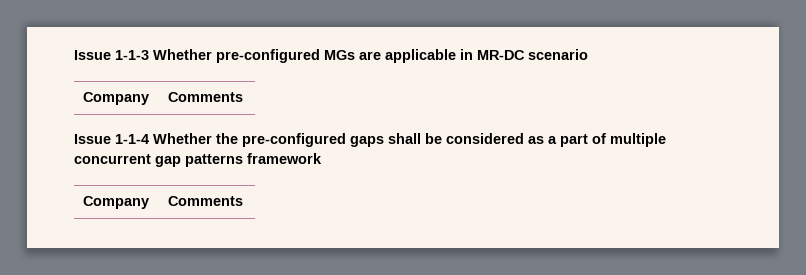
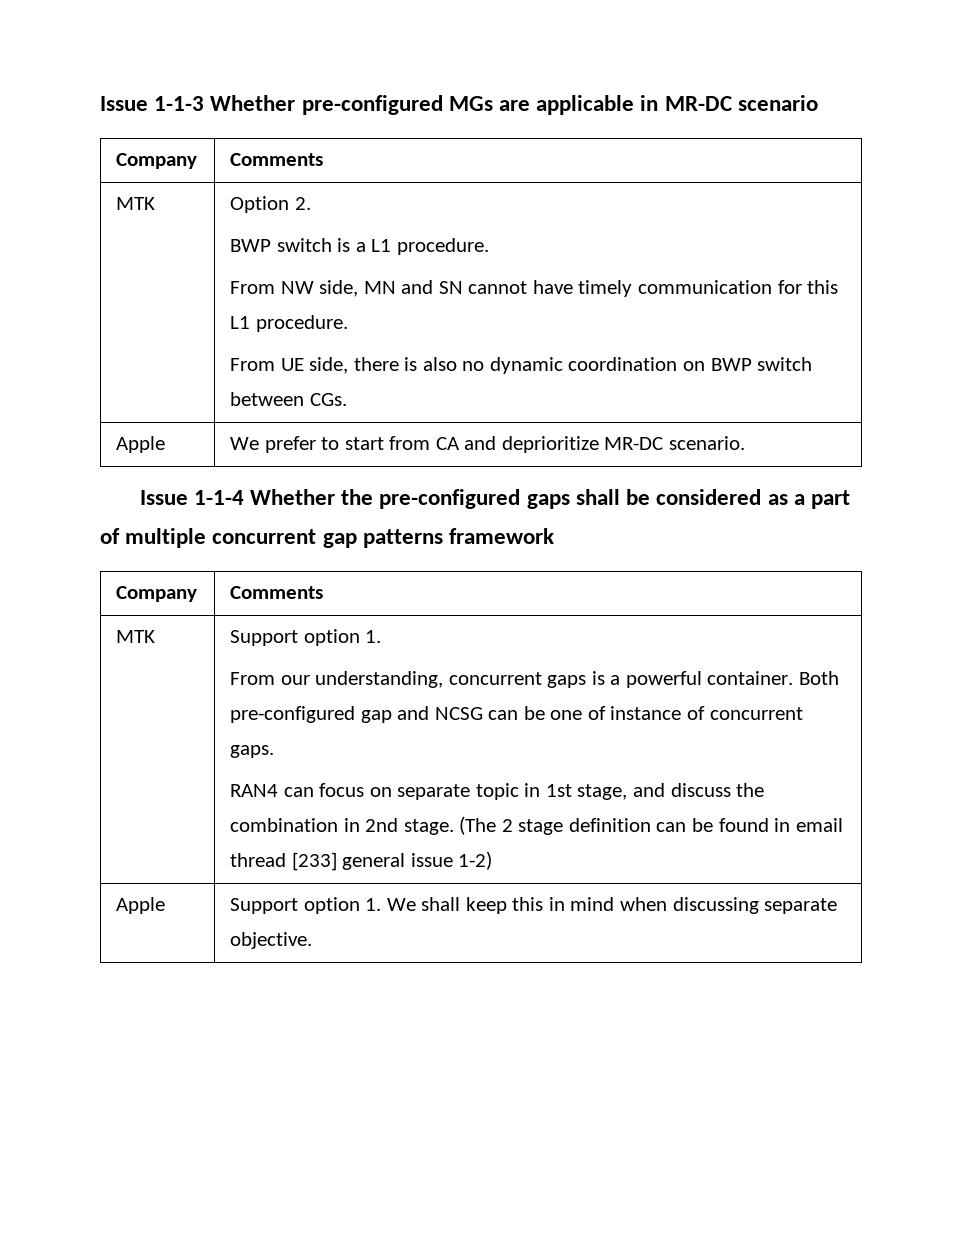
(244, 97) none -> [116,197,156,210] [230,196,311,213] [230,238,489,255] [230,280,839,297] [230,315,348,332] [230,357,813,374] [230,392,347,406] [116,436,166,453] [230,436,745,453] // MTK | Option 2. // BWP switch is a L1 procedure. // From NW side, MN and SN cannot have timely communication for this L1 procedure. // From UE side, there is also no dynamic coordination on BWP switch between CGs. // Apple | We prefer to start from CA and deprioritize MR-DC scenario.
(244, 201) none -> [116,630,156,643] [230,629,382,646] [230,671,839,688] [230,706,803,723] [230,745,275,758] [230,783,765,800] [230,816,843,835] [230,851,493,871] [116,897,166,914] [230,897,838,914] [230,932,313,949] // MTK | Support option 1. // From our understanding, concurrent gaps is a powerful container. Both pre-configured gap and NCSG can be one of instance of concurrent gaps. // RAN4 can focus on separate topic in 1st stage, and discuss the combination in 2nd stage. (The 2 stage definition can be found in email thread [233] general issue 1-2) // Apple | Support option 1. We shall keep this in mind when discussing separate objective.

